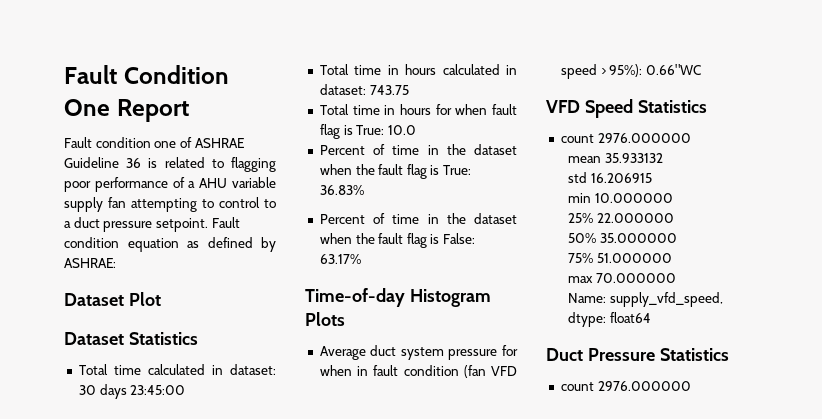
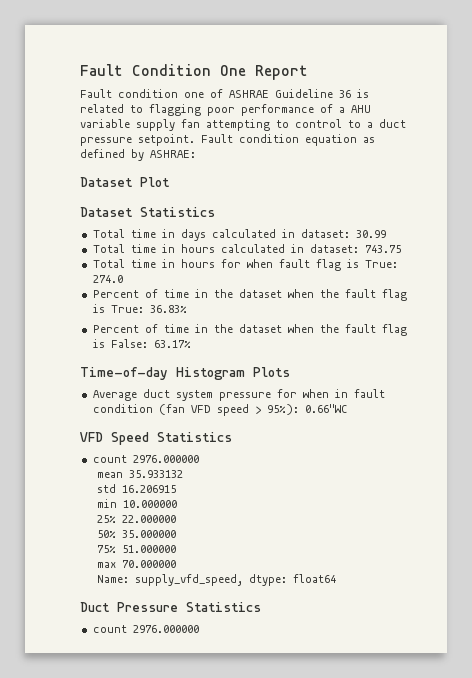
[147,364,276,375] [78,384,186,399] calculated in dataset: 30 days 23:45:00 -> [161,229,386,241] in days calculated in dataset: 30.99
[387,125,416,135] 10.0 -> [92,275,123,283] 274.0

